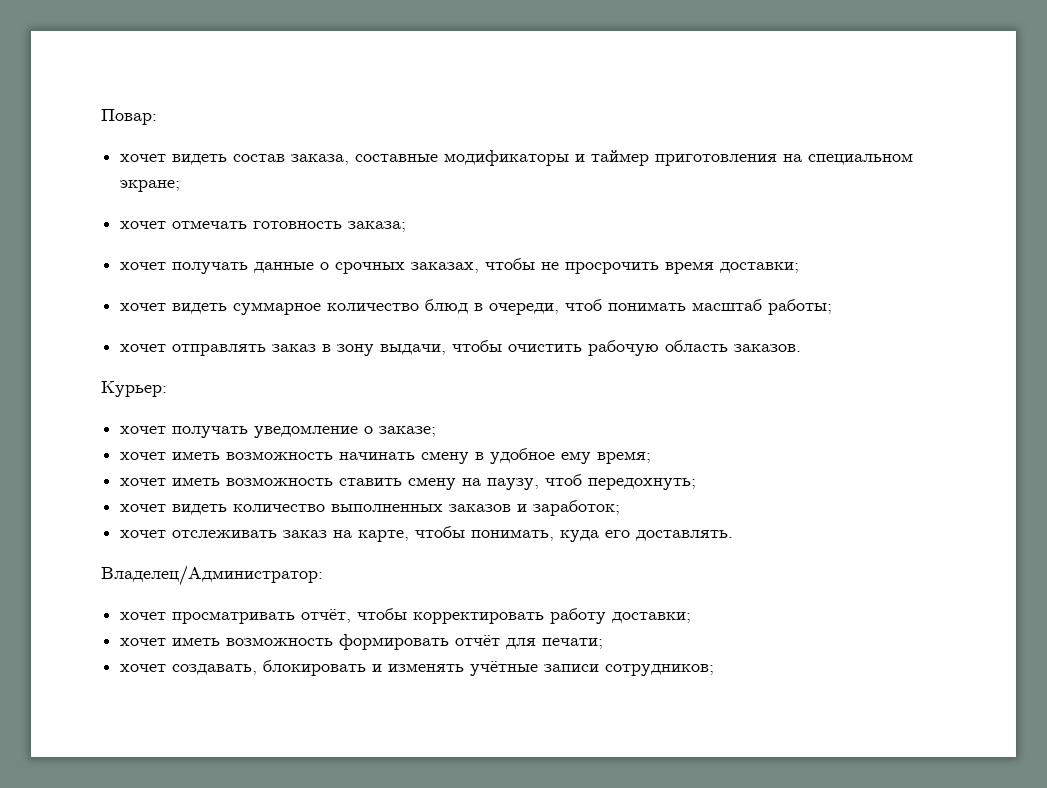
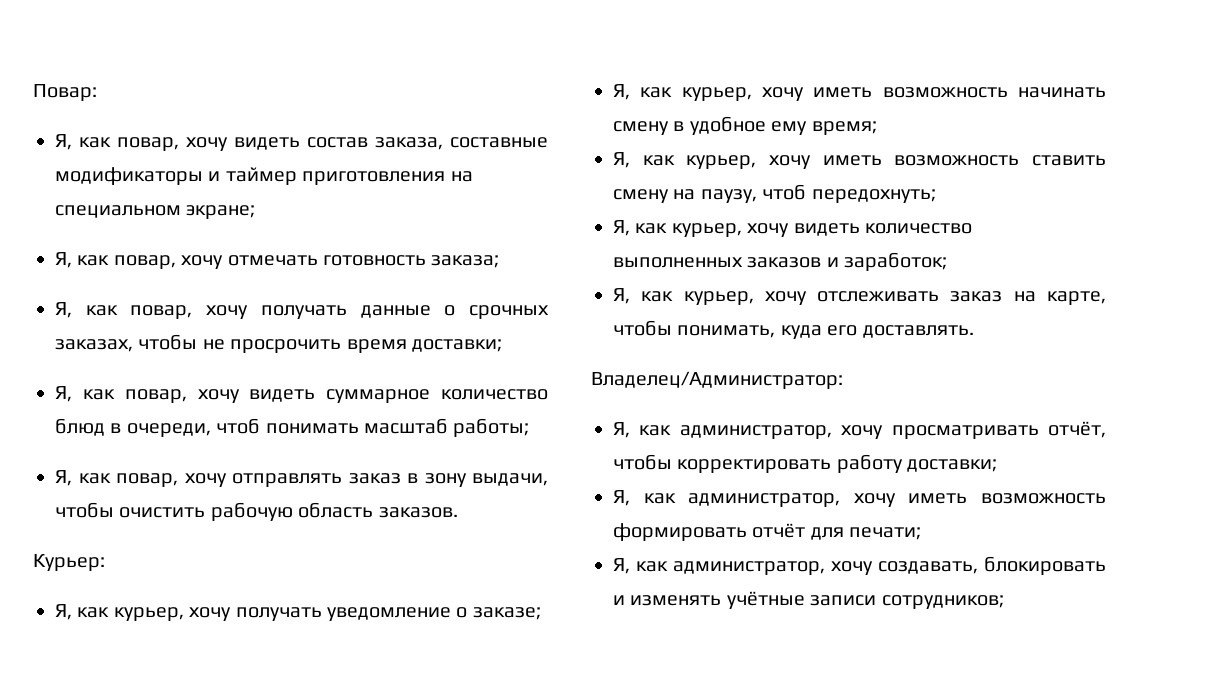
[120,154,167,162] хочет -> [55,134,228,151] Я, как повар, хочу
[120,221,167,229] хочет -> [55,252,224,269] Я, как повар, хочу
[120,262,167,270] хочет -> [55,302,249,319] Я, как повар, хочу
[120,303,167,311] хочет -> [55,386,240,403] Я, как повар, хочу
[120,344,167,352] хочет -> [55,470,227,487] Я, как повар, хочу
[120,426,167,434] хочет -> [55,604,232,621] Я, как курьер, хочу
[120,452,167,460] хочет -> [613,84,804,101] Я, как курьер, хочу
[120,478,167,486] хочет -> [613,152,811,169] Я, как курьер, хочу
[120,504,167,512] хочет -> [613,220,790,237] Я, как курьер, хочу
[120,530,167,538] хочет -> [613,288,807,305] Я, как курьер, хочу
[120,612,167,620] хочет -> [613,422,884,439] Я, как администратор, хочу
[120,638,167,646] хочет -> [613,490,896,507] Я, как администратор, хочу
[120,664,167,672] хочет -> [613,558,873,575] Я, как администратор, хочу

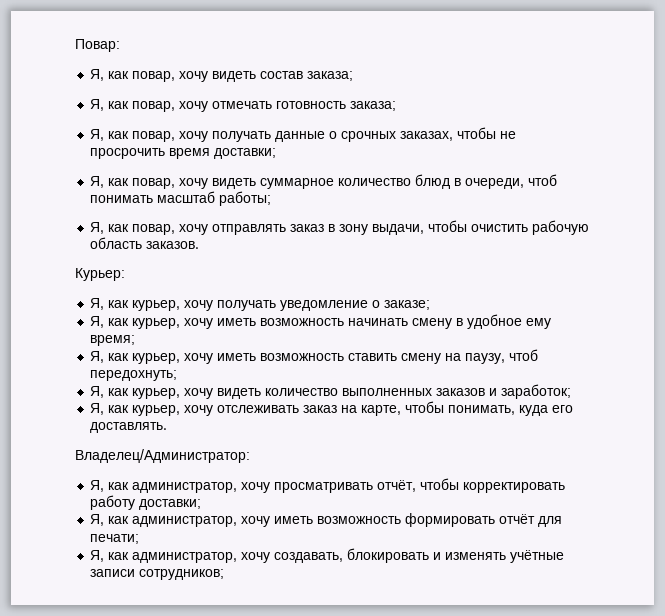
[375,137,548,150] [55,167,473,185] [55,205,256,219] заказа, составные модификаторы и таймер приготовления на специальном экране; -> [307,71,354,81] заказа;

